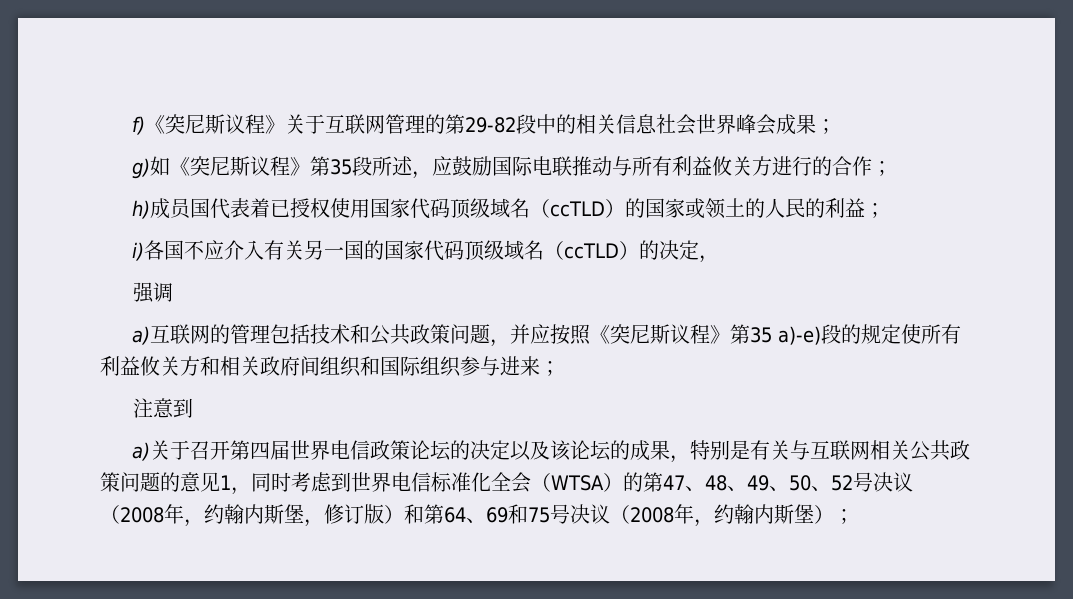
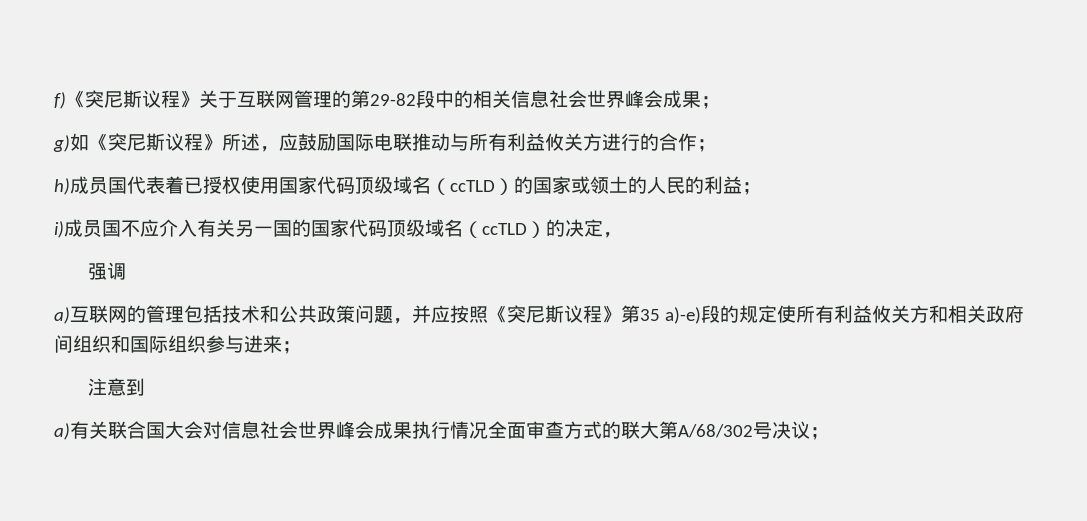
[310,156,373,176] 第35段 -> (222, 142) none
[144,240,165,260] 各 -> [64,219,102,237] 成员
[150,440,971,463] [100,472,913,495] [100,504,834,527] 关于召开第四届世界电信政策论坛的决定以及该论坛的成果，特别是有关与互联网相关公共政策问题的意见1，同时考虑到世界电信标准化全会（WTSA）的第47、48、49、50、52号决议（2008年，约翰内斯堡，修订版）和第64、69和75号决议（2008年，约翰内斯堡） -> [70,421,810,439] 有关联合国大会对信息社会世界峰会成果执行情况全面审查方式的联大第A/68/302号决议

